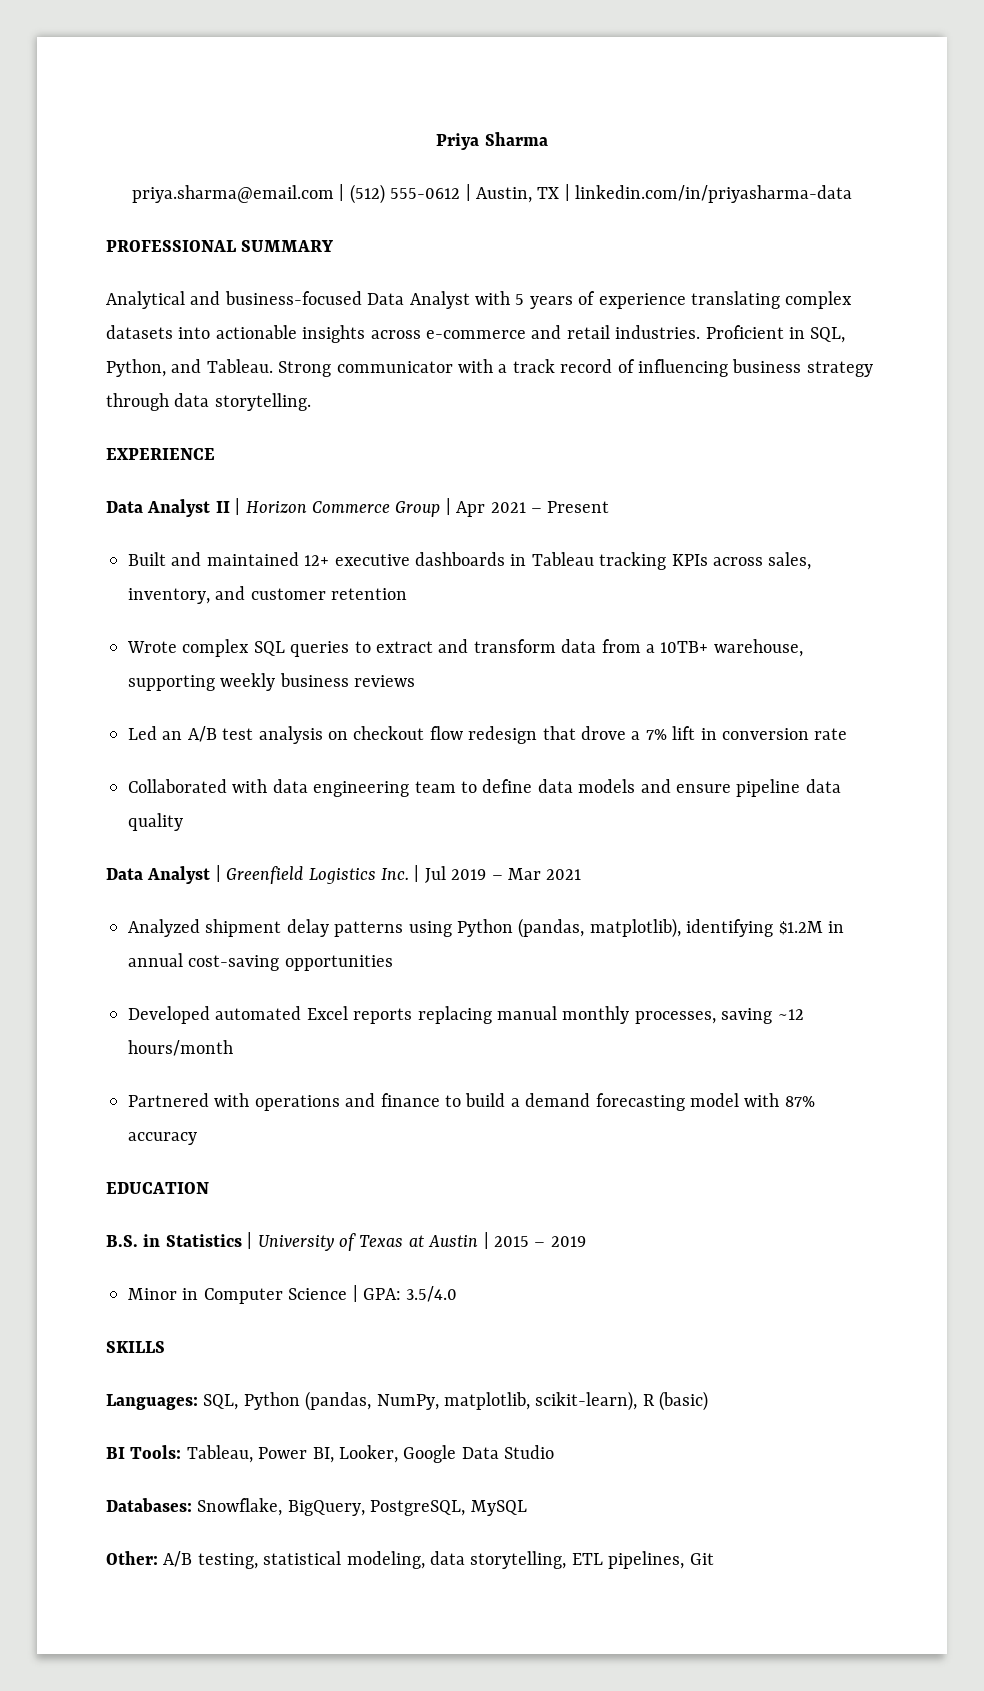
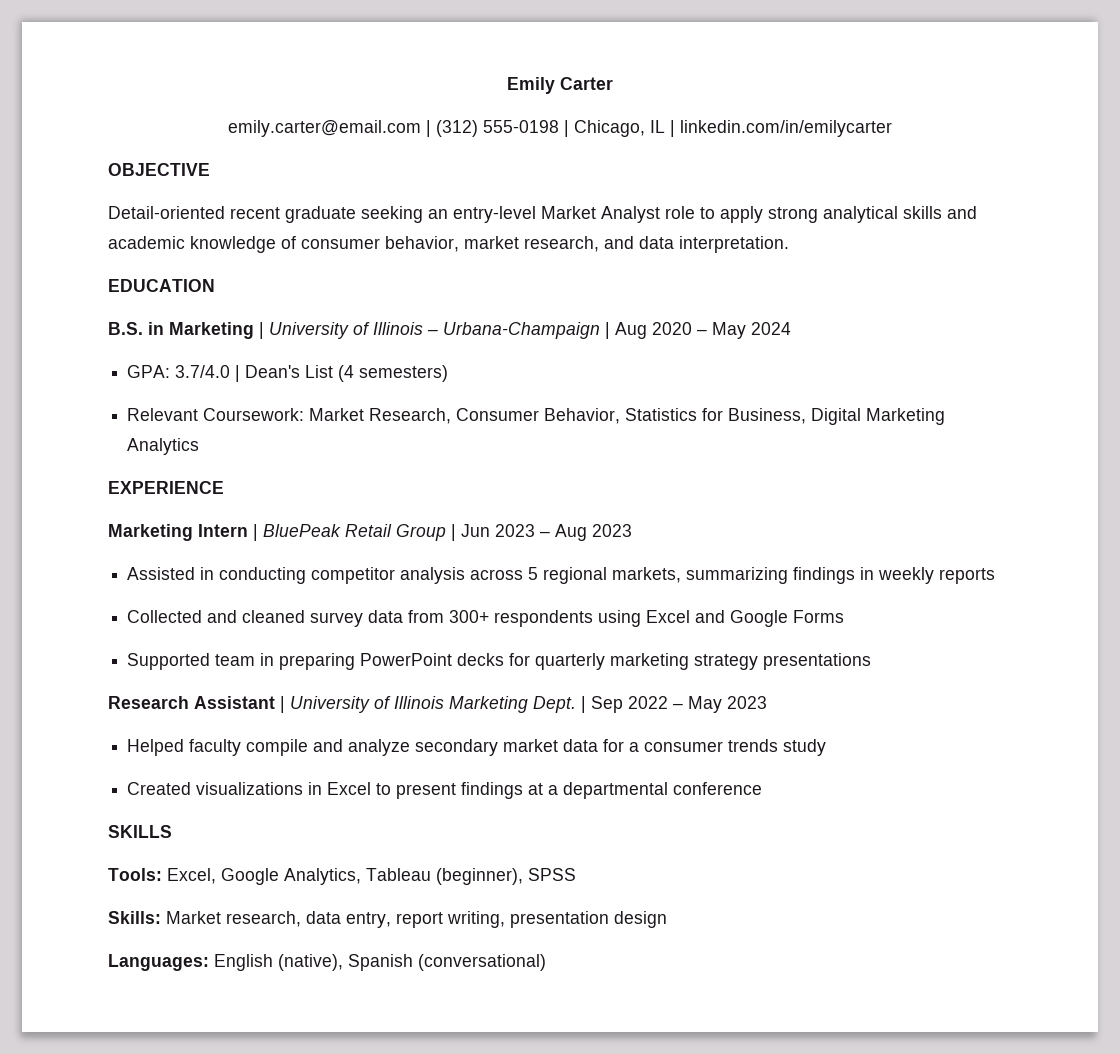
[436,132,548,150] [131,184,853,204] [106,240,334,252] [106,291,853,309] [106,325,846,343] [106,359,873,377] [106,393,311,411] [106,448,215,460] [106,498,610,517] [128,552,812,570] [128,586,408,604] [127,639,803,657] [128,673,416,691] [128,726,848,744] [128,779,841,797] [128,813,183,831] [106,865,582,884] [128,918,844,938] [128,953,393,971] [128,1006,804,1024] [128,1040,233,1056] [128,1093,815,1111] [128,1132,197,1145] Priya Sharma // priya.sharma@email.com | (512) 555-0612 | Austin, TX | linkedin.com/in/priyasharma-data // PROFESSIONAL SUMMARY // Analytical and business-focused Data Analyst with 5 years of experience translating complex datasets into actionable insights across e-commerce and retail industries. Proficient in SQL, Python, and Tableau. Strong communicator with a track record of influencing business strategy through data storytelling. // EXPERIENCE // Data Analyst II | Horizon Commerce Group | Apr 2021 – Present // Built and maintained 12+ executive dashboards in Tableau tracking KPIs across sales, inventory, and customer retention // Wrote complex SQL queries to extract and transform data from a 10TB+ warehouse, supporting weekly business reviews // Led an A/B test analysis on checkout flow redesign that drove a 7% lift in conversion rate // Collaborated with data engineering team to define data models and ensure pipeline data quality // Data Analyst | Greenfield Logistics Inc. | Jul 2019 – Mar 2021 // Analyzed shipment delay patterns using Python (pandas, matplotlib), identifying $1.2M in annual cost-saving opportunities // Developed automated Excel reports replacing manual monthly processes, saving ~12 hours/month // Partnered with operations and finance to build a demand forecasting model with 87% accuracy -> [507,77,613,94] [228,120,892,137] [108,163,210,176] [108,206,977,223] [108,236,789,253] Emily Carter // emily.carter@email.com | (312) 555-0198 | Chicago, IL | linkedin.com/in/emilycarter // OBJECTIVE // Detail-oriented recent graduate seeking an entry-level Market Analyst role to apply strong analytical skills and academic knowledge of consumer behavior, market research, and data interpretation.
[165,1232,586,1251] [128,1285,458,1304] [106,1341,165,1353] [106,1391,709,1411] [106,1445,555,1463] [106,1498,527,1516] [106,1551,714,1569] Statistics | University of Texas at Austin | 2015 – 2019 // Minor in Computer Science | GPA: 3.5/4.0 // SKILLS // Languages: SQL, Python (pandas, NumPy, matplotlib, scikit-learn), R (basic) // BI Tools: Tableau, Power BI, Looker, Google Data Studio // Databases: Snowflake, BigQuery, PostgreSQL, MySQL // Other: A/B testing, statistical modeling, data storytelling, ETL pipelines, Git -> [169,322,791,339] [127,365,449,382] [127,408,946,425] [127,438,200,455] [108,481,224,494] [108,524,632,541] [127,567,996,584] [127,610,845,627] [127,653,872,670] [108,696,767,713] [127,739,827,756] [127,782,763,799] [108,825,172,838] [108,868,576,885] [108,911,667,928] [108,954,546,971] Marketing | University of Illinois – Urbana-Champaign | Aug 2020 – May 2024 // GPA: 3.7/4.0 | Dean's List (4 semesters) // Relevant Coursework: Market Research, Consumer Behavior, Statistics for Business, Digital Marketing Analytics // EXPERIENCE // Marketing Intern | BluePeak Retail Group | Jun 2023 – Aug 2023 // Assisted in conducting competitor analysis across 5 regional markets, summarizing findings in weekly reports // Collected and cleaned survey data from 300+ respondents using Excel and Google Forms // Supported team in preparing PowerPoint decks for quarterly marketing strategy presentations // Research Assistant | University of Illinois Marketing Dept. | Sep 2022 – May 2023 // Helped faculty compile and analyze secondary market data for a consumer trends study // Created visualizations in Excel to present findings at a departmental conference // SKILLS // Tools: Excel, Google Analytics, Tableau (beginner), SPSS // Skills: Market research, data entry, report writing, presentation design // Languages: English (native), Spanish (conversational)

